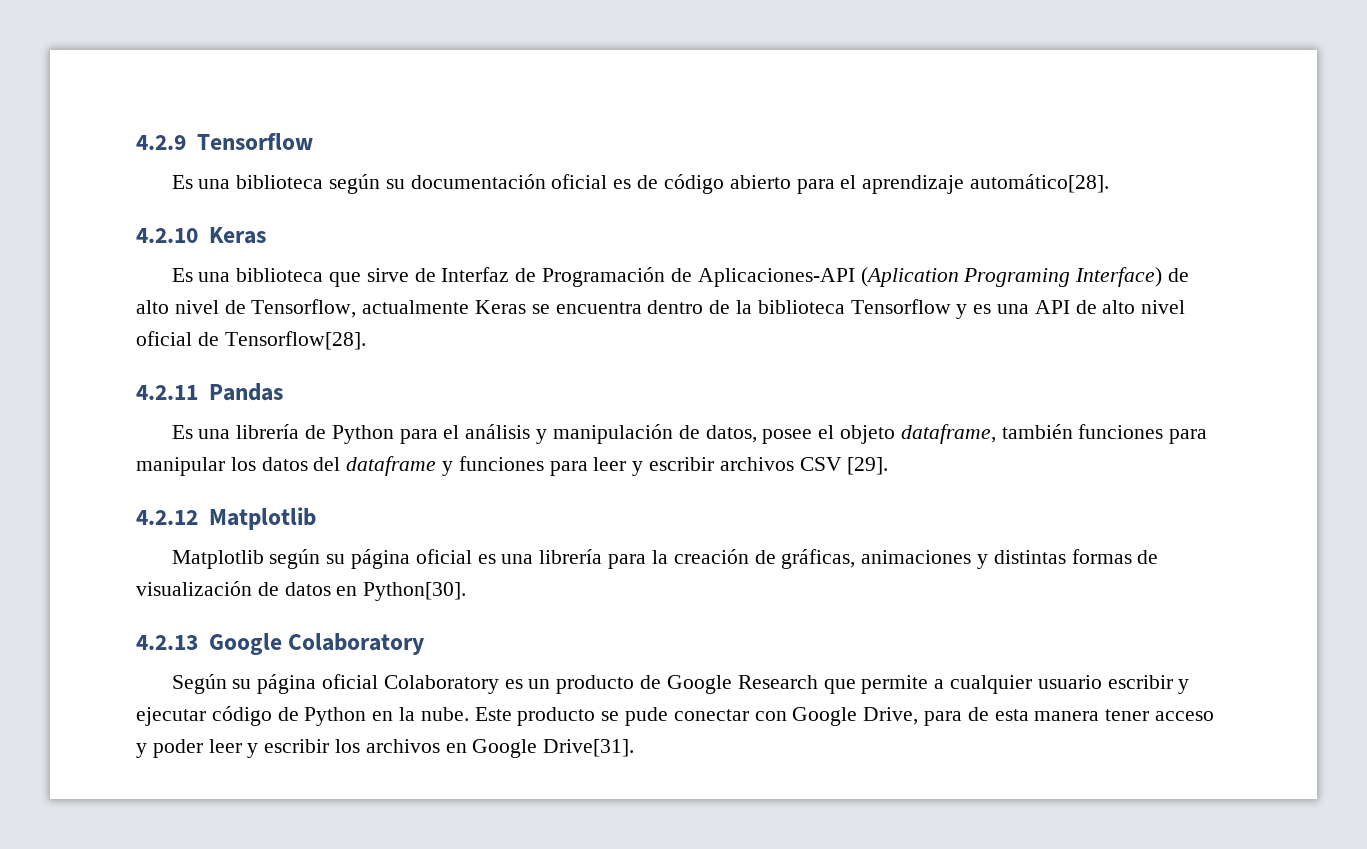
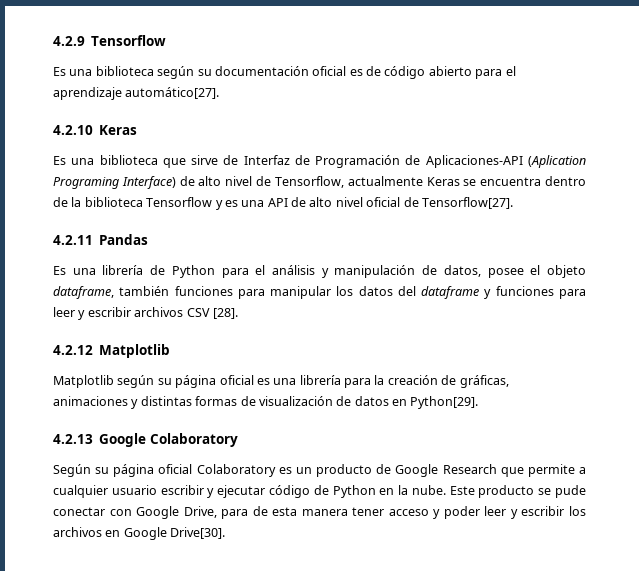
[969,174,1109,193] automático[28]. -> [125,87,220,99] automático[27].
[224,331,366,350] Tensorflow[28]. -> [421,197,513,209] Tensorflow[27].
[847,457,889,475] [29]. -> [212,308,238,319] [28].
[363,582,467,601] Python[30]. -> [410,396,479,409] Python[29].
[543,739,635,757] Drive[31]. -> [170,527,226,539] Drive[30].

